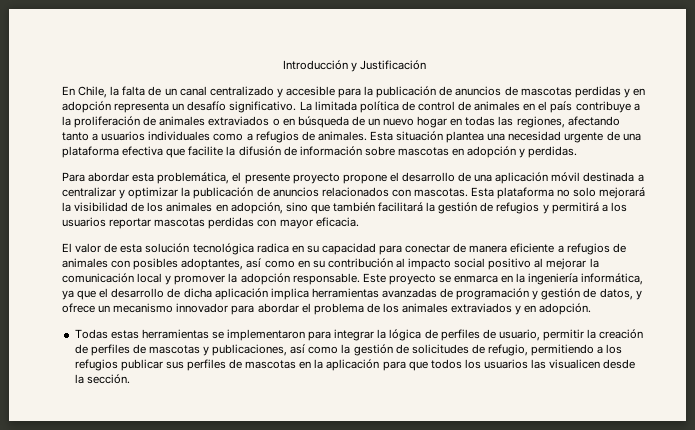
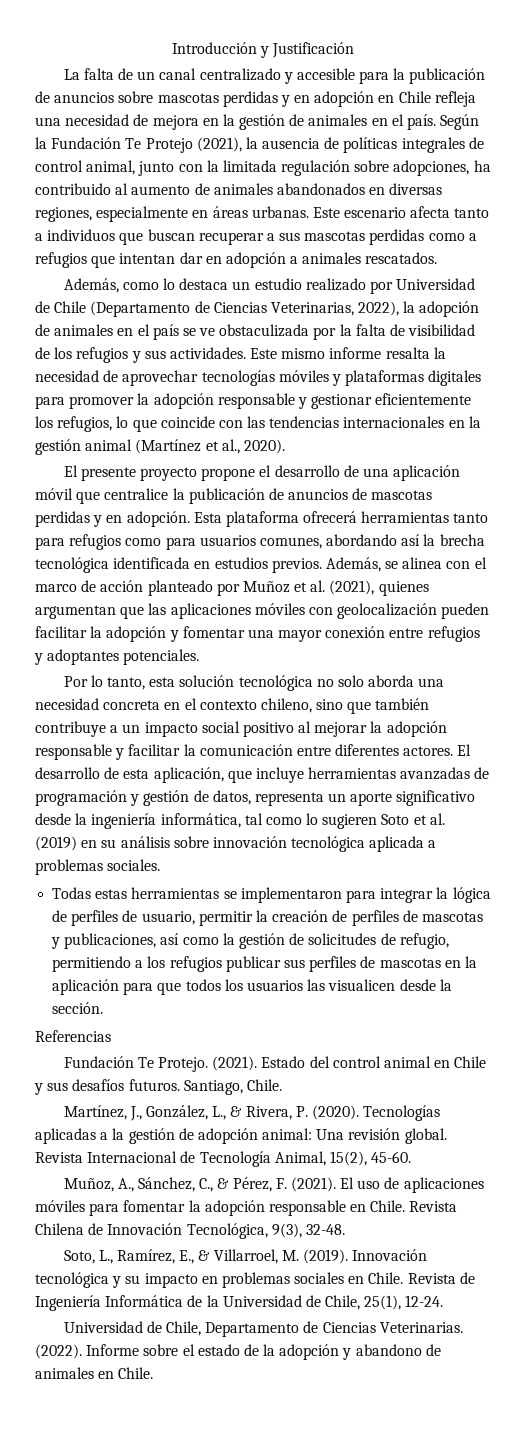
[62,86,120,98] En Chile, la -> [63,69,80,80] La
[504,86,518,96] de -> [118,91,154,103] sobre
[114,101,455,113] representa un desafío significativo. La limitada política de control -> [378,91,476,107] [35,114,480,130] [35,137,484,153] [35,160,491,176] [35,183,443,195] [35,206,490,222] [35,229,477,245] [35,252,438,268] [63,278,476,294] [35,301,480,317] en Chile refleja una necesidad de mejora en la gestión de animales en el país. Según la Fundación Te Protejo (2021), la ausencia de políticas integrales de control animal, junto con la limitada regulación sobre adopciones, ha contribuido al aumento de animales abandonados en diversas regiones, especialmente en áreas urbanas. Este escenario afecta tanto a individuos que buscan recuperar a sus mascotas perdidas como a refugios que intentan dar en adopción a animales rescatados. // Además, como lo destaca un estudio realizado por Universidad de Chile (Departamento de Ciencias Veterinarias, 2022), la adopción
[575,101,640,113] [62,116,620,128] [62,131,641,143] [62,146,578,158] [62,172,242,184] contribuye a la proliferación de animales extraviados o en búsqueda de un nuevo hogar en todas las regiones, afectando tanto a usuarios individuales como a refugios de animales. Esta situación plantea una necesidad urgente de una plataforma efectiva que facilite la difusión de información sobre mascotas en adopción y perdidas. // Para abordar esta problemática, el -> [182,324,476,340] [35,347,446,363] [35,370,482,386] [35,393,472,409] [35,416,481,432] [35,439,285,455] [63,465,78,477] se ve obstaculizada por la falta de visibilidad de los refugios y sus actividades. Este mismo informe resalta la necesidad de aprovechar tecnologías móviles y plataformas digitales para promover la adopción responsable y gestionar eficientemente los refugios, lo que coincide con las tendencias internacionales en la gestión animal (Martínez et al., 2020). // El
[583,172,644,182] [62,187,646,199] [62,202,627,214] [62,217,359,229] [62,243,626,255] [62,258,405,270] destinada a centralizar y optimizar la publicación de anuncios relacionados con mascotas. Esta plataforma no solo mejorará la visibilidad de los animales en adopción, sino que también facilitará la gestión de refugios y permitirá a los usuarios reportar mascotas perdidas con mayor eficacia. // El valor de esta solución tecnológica radica en su capacidad para conectar de manera eficiente a refugios de animales con posibles adoptantes, así como en su contribución al -> [76,488,433,504] [35,511,489,527] [35,534,485,550] [35,557,487,573] [35,580,429,596] [35,603,490,619] [35,626,480,642] [34,649,200,665] [63,675,445,691] [35,698,430,714] [35,721,141,737] que centralice la publicación de anuncios de mascotas perdidas y en adopción. Esta plataforma ofrecerá herramientas tanto para refugios como para usuarios comunes, abordando así la brecha tecnológica identificada en estudios previos. Además, se alinea con el marco de acción planteado por Muñoz et al. (2021), quienes argumentan que las aplicaciones móviles con geolocalización pueden facilitar la adopción y fomentar una mayor conexión entre refugios y adoptantes potenciales. // Por lo tanto, esta solución tecnológica no solo aborda una necesidad concreta en el contexto chileno, sino que también contribuye a un
[62,273,644,285] [62,288,309,300] comunicación local y promover la adopción responsable. Este proyecto se enmarca en la ingeniería informática, ya que el desarrollo de dicha aplicación implica -> [386,721,447,737] [35,744,472,760] [35,767,304,783] adopción responsable y facilitar la comunicación entre diferentes actores. El desarrollo de esta aplicación, que incluye
[635,290,642,300] [62,303,592,315] y ofrece un mecanismo innovador para abordar el problema de los animales extraviados y en adopción. -> [254,790,476,806] [35,813,445,829] [35,836,437,852] [35,859,161,875] representa un aporte significativo desde la ingeniería informática, tal como lo sugieren Soto et al. (2019) en su análisis sobre innovación tecnológica aplicada a problemas sociales.
(130, 379) none -> [35,1030,111,1042] [63,1056,487,1072] [34,1079,282,1095] [63,1105,441,1121] [35,1128,447,1144] [35,1151,412,1167] [63,1177,484,1193] [35,1200,458,1216] [35,1223,345,1239] [63,1249,428,1264] [35,1272,475,1288] [35,1295,444,1311] [63,1321,463,1337] [35,1344,441,1360] [35,1367,154,1379] // Referencias // Fundación Te Protejo. (2021). Estado del control animal en Chile y sus desafíos futuros. Santiago, Chile. // Martínez, J., González, L., & Rivera, P. (2020). Tecnologías aplicadas a la gestión de adopción animal: Una revisión global. Revista Internacional de Tecnología Animal, 15(2), 45-60. // Muñoz, A., Sánchez, C., & Pérez, F. (2021). El uso de aplicaciones móviles para fomentar la adopción responsable en Chile. Revista Chilena de Innovación Tecnológica, 9(3), 32-48. // Soto, L., Ramírez, E., & Villarroel, M. (2019). Innovación tecnológica y su impacto en problemas sociales en Chile. Revista de Ingeniería Informática de la Universidad de Chile, 25(1), 12-24. // Universidad de Chile, Departamento de Ciencias Veterinarias. (2022). Informe sobre el estado de la adopción y abandono de animales en Chile.

